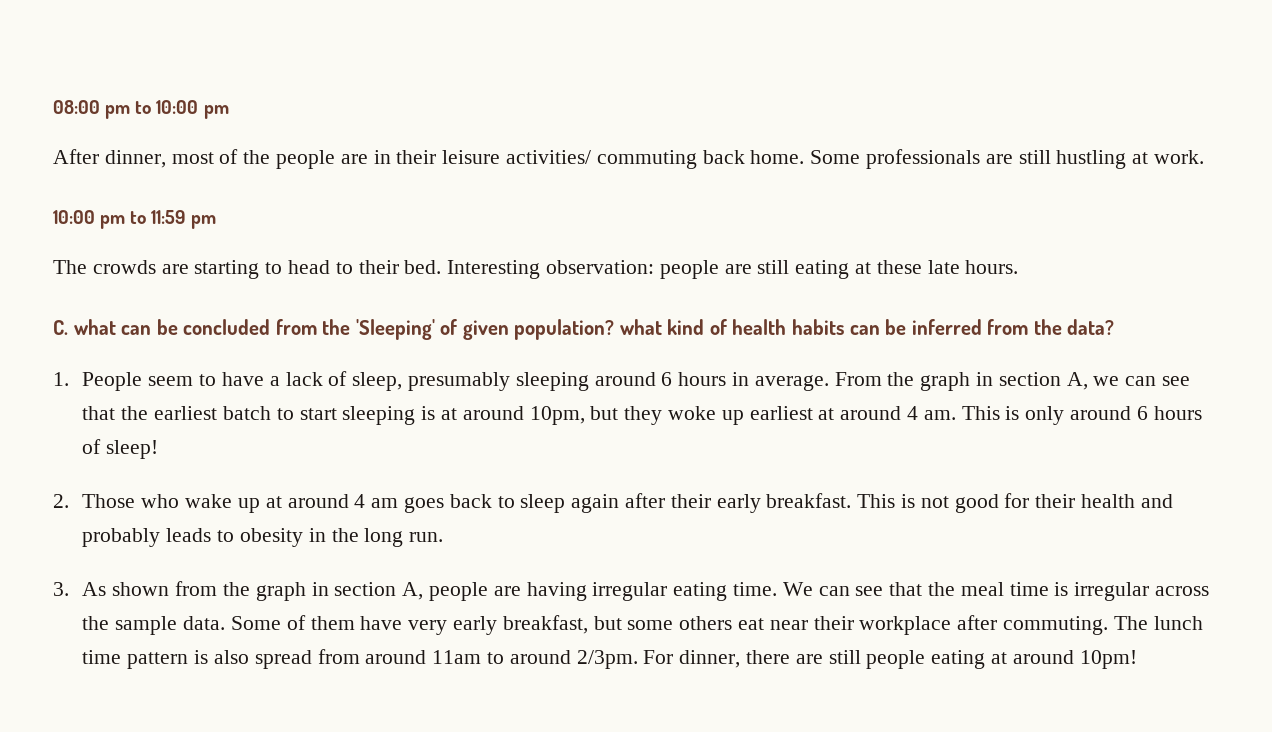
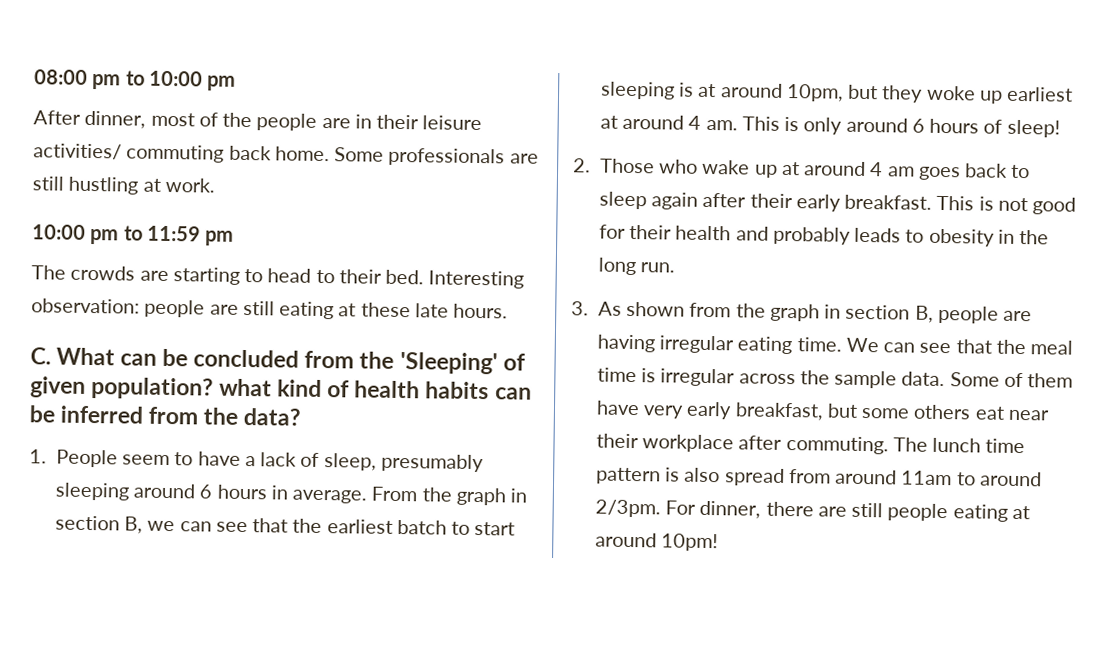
[73,319,116,335] what -> [56,347,116,366] What
[1066,372,1088,390] A, -> [124,516,144,534] B,
[402,582,424,600] A, -> [914,305,934,323] B,

